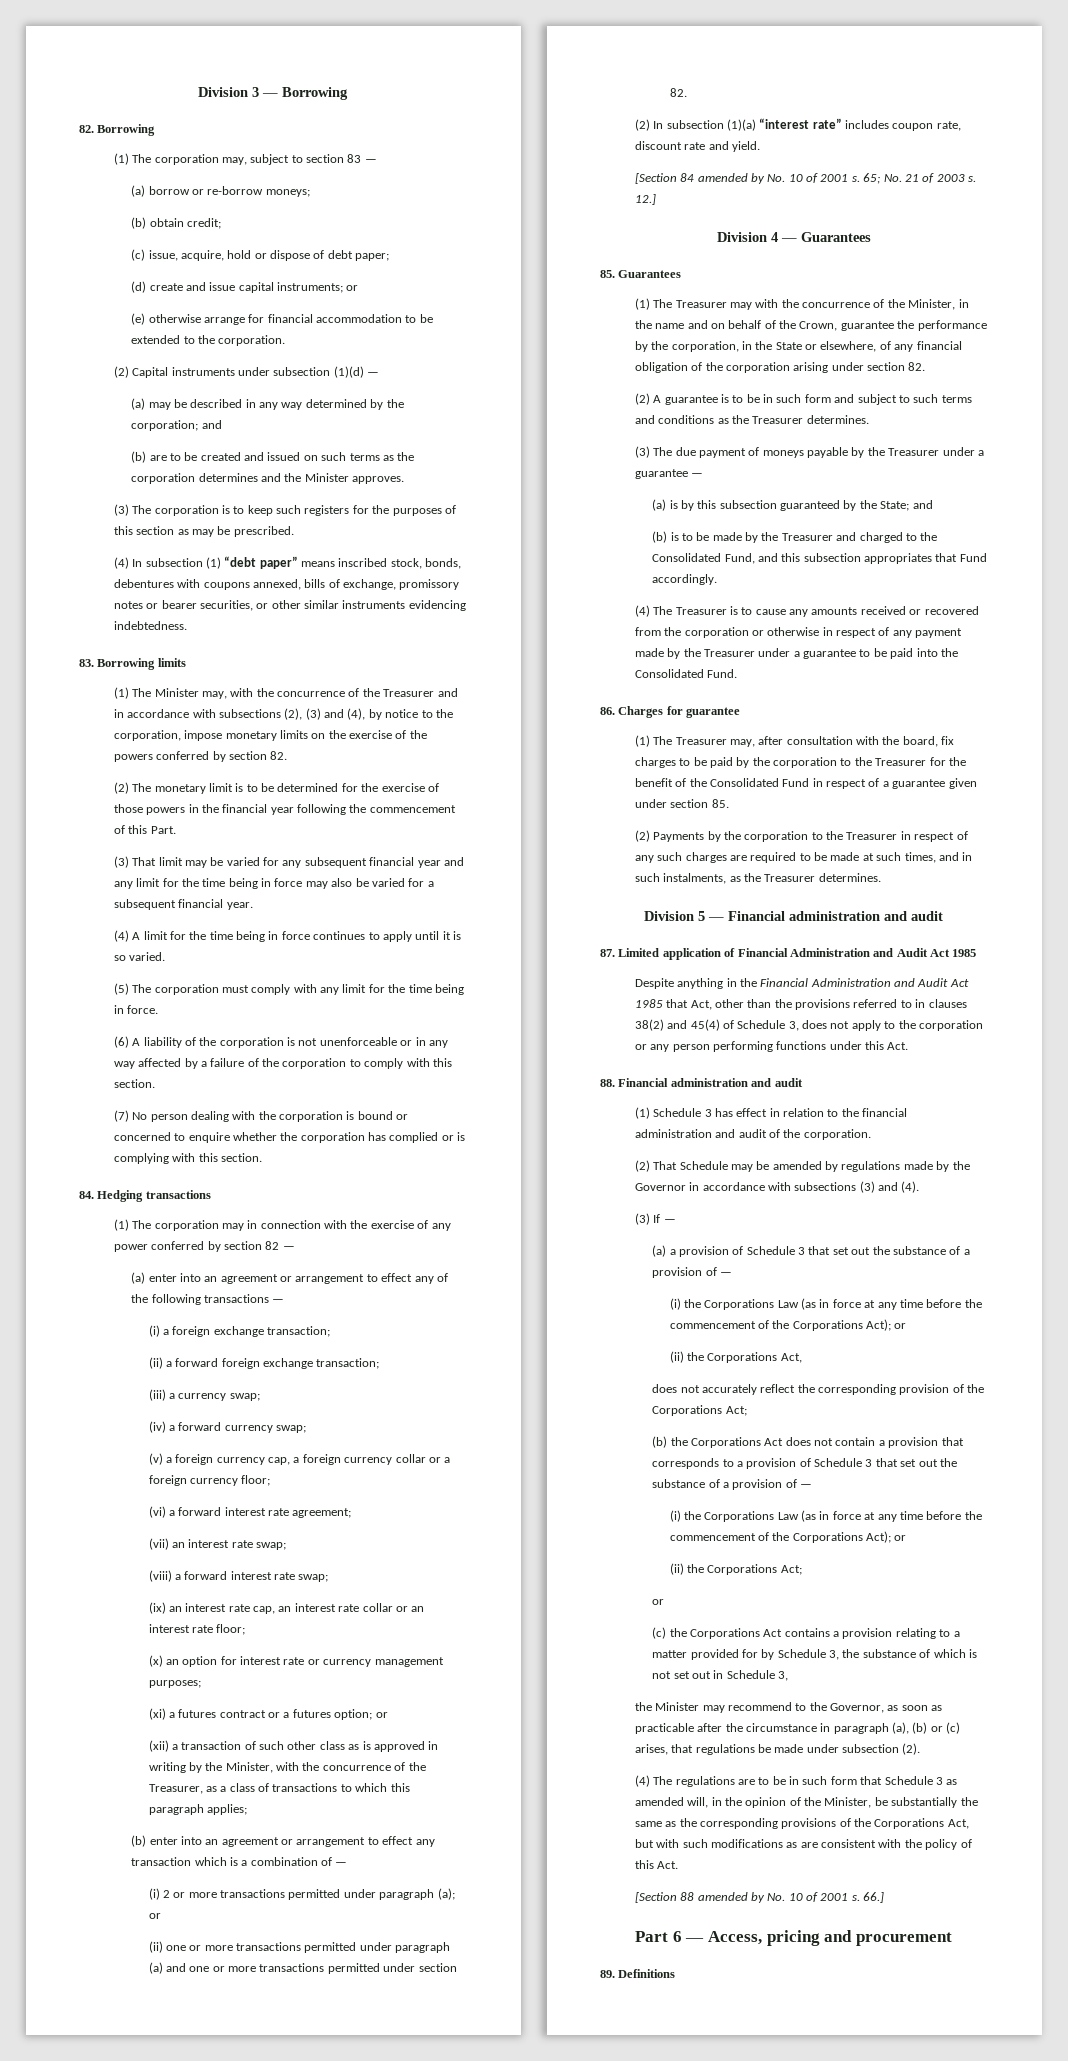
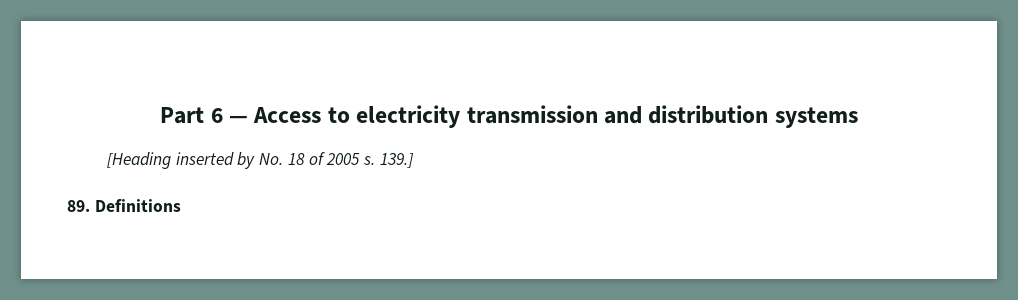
[198,87,348,100] [79,124,156,136] [113,153,377,165] [131,185,310,197] [131,217,221,229] [131,249,390,261] [131,281,359,293] [131,313,433,325] [131,335,286,346] [113,366,380,378] [131,398,404,410] [131,420,222,431] [131,451,415,463] [131,473,405,484] [113,504,456,516] [113,526,294,537] [113,556,462,569] [113,579,460,590] [113,600,466,611] [113,621,187,630] [79,658,186,670] [113,687,458,699] [113,708,453,720] [113,730,427,741] [113,751,288,762] [113,782,439,794] [113,804,456,815] [113,825,176,834] [113,856,464,868] [113,878,434,889] [113,899,253,910] [113,930,462,942] [113,952,166,961] [113,983,464,995] [113,1005,159,1014] [113,1036,448,1048] [113,1058,452,1069] [113,1079,155,1088] [113,1110,409,1122] [113,1132,466,1143] [113,1153,262,1164] [79,1190,211,1202] [113,1219,451,1231] [113,1241,295,1252] [131,1272,448,1284] [131,1294,285,1305] [148,1325,331,1337] [148,1357,380,1369] [148,1389,260,1401] [148,1421,307,1433] [148,1453,451,1465] [148,1475,271,1486] [148,1506,352,1518] [148,1538,287,1550] [148,1570,329,1582] [148,1602,425,1614] [148,1624,246,1635] [148,1655,444,1667] [148,1680,201,1688] [148,1708,388,1720] [148,1740,439,1752] [148,1762,426,1773] [148,1783,410,1794] [148,1804,247,1815] [131,1835,435,1847] [131,1857,348,1866] [148,1888,455,1900] [148,1913,161,1919] [148,1941,451,1953] [148,1962,457,1974] [669,88,687,97] [634,118,961,131] [634,141,760,152] [634,173,977,184] [634,194,656,205] [716,232,871,242] [600,270,682,278] [634,298,969,310] [634,320,987,331] [634,341,962,352] [634,362,926,373] [634,393,972,405] [634,415,869,424] [634,446,984,458] [634,469,704,479] [652,499,933,511] [652,531,938,543] [652,553,987,564] [652,574,718,585] [634,605,979,617] [634,627,963,638] [634,648,958,659] [634,669,738,678] [600,706,741,718] [634,735,955,747] [634,757,966,768] [634,778,977,789] [634,799,729,808] [634,830,968,842] [634,852,973,863] [634,873,881,884] [644,911,943,921] [600,948,977,960] [634,978,969,989] [634,999,967,1010] [634,1019,983,1031] [634,1041,909,1052] [600,1078,803,1087] [634,1107,908,1119] [634,1129,871,1140] [634,1160,970,1172] [634,1181,920,1193] [634,1213,676,1225] [652,1245,970,1257] [652,1267,732,1278] [669,1298,982,1310] [669,1319,907,1331] [669,1351,802,1363] [652,1384,985,1395] [652,1405,747,1416] [652,1436,964,1448] [652,1458,957,1469] [652,1479,813,1490] [669,1510,982,1522] [669,1531,907,1543] [669,1563,802,1575] [652,1599,665,1605] [652,1627,960,1639] [652,1649,977,1660] [652,1670,789,1681] [634,1702,943,1713] [634,1722,961,1734] [634,1743,921,1755] [634,1775,958,1787] [634,1797,978,1808] [634,1818,969,1829] [634,1839,972,1850] [634,1860,679,1869] [634,1892,885,1903] [635,1930,952,1946] Division 3 — Borrowing // 82. Borrowing // (1) The corporation may, subject to section 83 — // (a) borrow or re-borrow moneys; // (b) obtain credit; // (c) issue, acquire, hold or dispose of debt paper; // (d) create and issue capital instruments; or // (e) otherwise arrange for financial accommodation to be extended to the corporation. // (2) Capital instruments under subsection (1)(d) — // (a) may be described in any way determined by the corporation; and // (b) are to be created and issued on such terms as the corporation determines and the Minister approves. // (3) The corporation is to keep such registers for the purposes of this section as may be prescribed. // (4) In subsection (1) “debt paper” means inscribed stock, bonds, debentures with coupons annexed, bills of exchange, promissory notes or bearer securities, or other similar instruments evidencing indebtedness. // 83. Borrowing limits // (1) The Minister may, with the concurrence of the Treasurer and in accordance with subsections (2), (3) and (4), by notice to the corporation, impose monetary limits on the exercise of the powers conferred by section 82. // (2) The monetary limit is to be determined for the exercise of those powers in the financial year following the commencement of this Part. // (3) That limit may be varied for any subsequent financial year and any limit for the time being in force may also be varied for a subsequent financial year. // (4) A limit for the time being in force continues to apply until it is so varied. // (5) The corporation must comply with any limit for the time being in force. // (6) A liability of the corporation is not unenforceable or in any way affected by a failure of the corporation to comply with this section. // (7) No person dealing with the corporation is bound or concerned to enquire whether the corporation has complied or is complying with this section. // 84. Hedging transactions // (1) The corporation may in connection with the exercise of any power conferred by section 82 — // (a) enter into an agreement or arrangement to effect any of the following transactions — // (i) a foreign exchange transaction; // (ii) a forward foreign exchange transaction; // (iii) a currency swap; // (iv) a forward currency swap; // (v) a foreign currency cap, a foreign currency collar or a foreign currency floor; // (vi) a forward interest rate agreement; // (vii) an interest rate swap; // (viii) a forward interest rate swap; // (ix) an interest rate cap, an interest rate collar or an interest rate floor; // (x) an option for interest rate or currency management purposes; // (xi) a futures contract or a futures option; or // (xii) a transaction of such other class as is approved in writing by the Minister, with the concurrence of the Treasurer, as a class of transactions to which this paragraph applies; // (b) enter into an agreement or arrangement to effect any transaction which is a combination of — // (i) 2 or more transactions permitted under paragraph (a); or // (ii) one or more transactions permitted under paragraph (a) and one or more transactions permitted under section 82. // (2) In subsection (1)(a) “interest rate” includes coupon rate, discount rate and yield. // [Section 84 amended by No. 10 of 2001 s. 65; No. 21 of 2003 s. 12.] // Division 4 — Guarantees // 85. Guarantees // (1) The Treasurer may with the concurrence of the Minister, in the name and on behalf of the Crown, guarantee the performance by the corporation, in the State or elsewhere, of any financial obligation of the corporation arising under section 82. // (2) A guarantee is to be in such form and subject to such terms and conditions as the Treasurer determines. // (3) The due payment of moneys payable by the Treasurer under a guarantee — // (a) is by this subsection guaranteed by the State; and // (b) is to be made by the Treasurer and charged to the Consolidated Fund, and this subsection appropriates that Fund accordingly. // (4) The Treasurer is to cause any amounts received or recovered from the corporation or otherwise in respect of any payment made by the Treasurer under a guarantee to be paid into the Consolidated Fund. // 86. Charges for guarantee // (1) The Treasurer may, after consultation with the board, fix charges to be paid by the corporation to the Treasurer for the benefit of the Consolidated Fund in respect of a guarantee given under section 85. // (2) Payments by the corporation to the Treasurer in respect of any such charges are required to be made at such times, and in such instalments, as the Treasurer determines. // Division 5 — Financial administration and audit // 87. Limited application of Financial Administration and Audit Act 1985 // Despite anything in the Financial Administration and Audit Act 1985 that Act, other than the provisions referred to in clauses 38(2) and 45(4) of Schedule 3, does not apply to the corporation or any person performing functions under this Act. // 88. Financial administration and audit // (1) Schedule 3 has effect in relation to the financial administration and audit of the corporation. // (2) That Schedule may be amended by regulations made by the Governor in accordance with subsections (3) and (4). // (3) If — // (a) a provision of Schedule 3 that set out the substance of a provision of — // (i) the Corporations Law (as in force at any time before the commencement of the Corporations Act); or // (ii) the Corporations Act, // does not accurately reflect the corresponding provision of the Corporations Act; // (b) the Corporations Act does not contain a provision that corresponds to a provision of Schedule 3 that set out the substance of a provision of — // (i) the Corporations Law (as in force at any time before the commencement of the Corporations Act); or // (ii) the Corporations Act; // or // (c) the Corporations Act contains a provision relating to a matter provided for by Schedule 3, the substance of which is not set out in Schedule 3, // the Minister may recommend to the Governor, as soon as practicable after the circumstance in paragraph (a), (b) or (c) arises, that regulations be made under subsection (2). // (4) The regulations are to be in such form that Schedule 3 as amended will, in the opinion of the Minister, be substantially the same as the corresponding provisions of the Corporations Act, but with such modifications as are consistent with the policy of this Act. // [Section 88 amended by No. 10 of 2001 s. 66.] // Part 6 — Access, pricing and procurement -> [160,105,858,128] [106,152,414,169] Part 6 — Access to electricity transmission and distribution systems // [Heading inserted by No. 18 of 2005 s. 139.]

